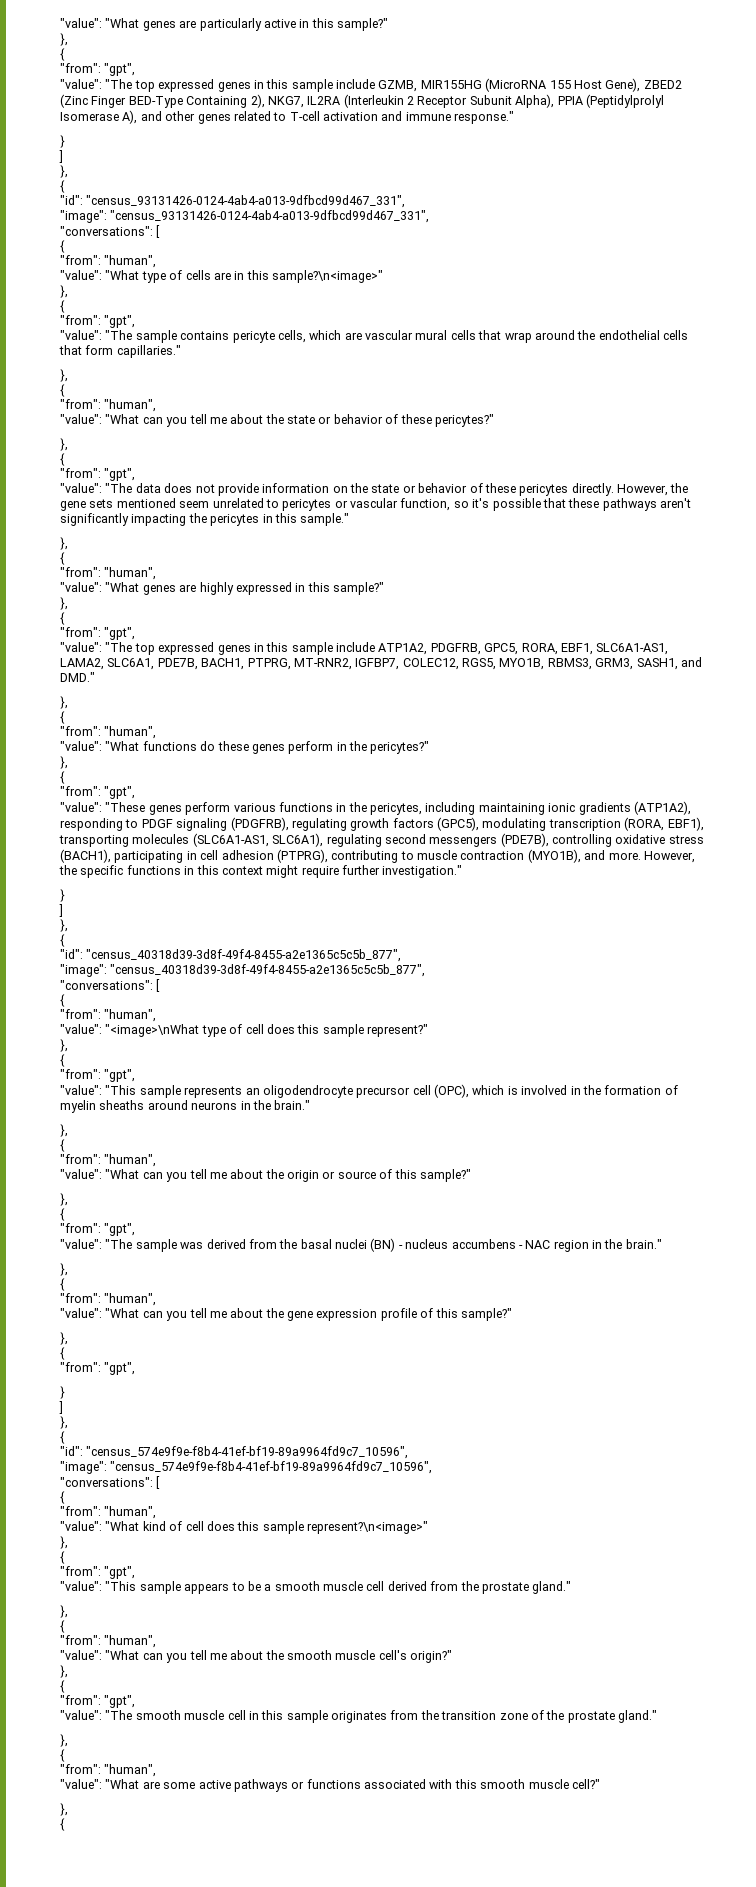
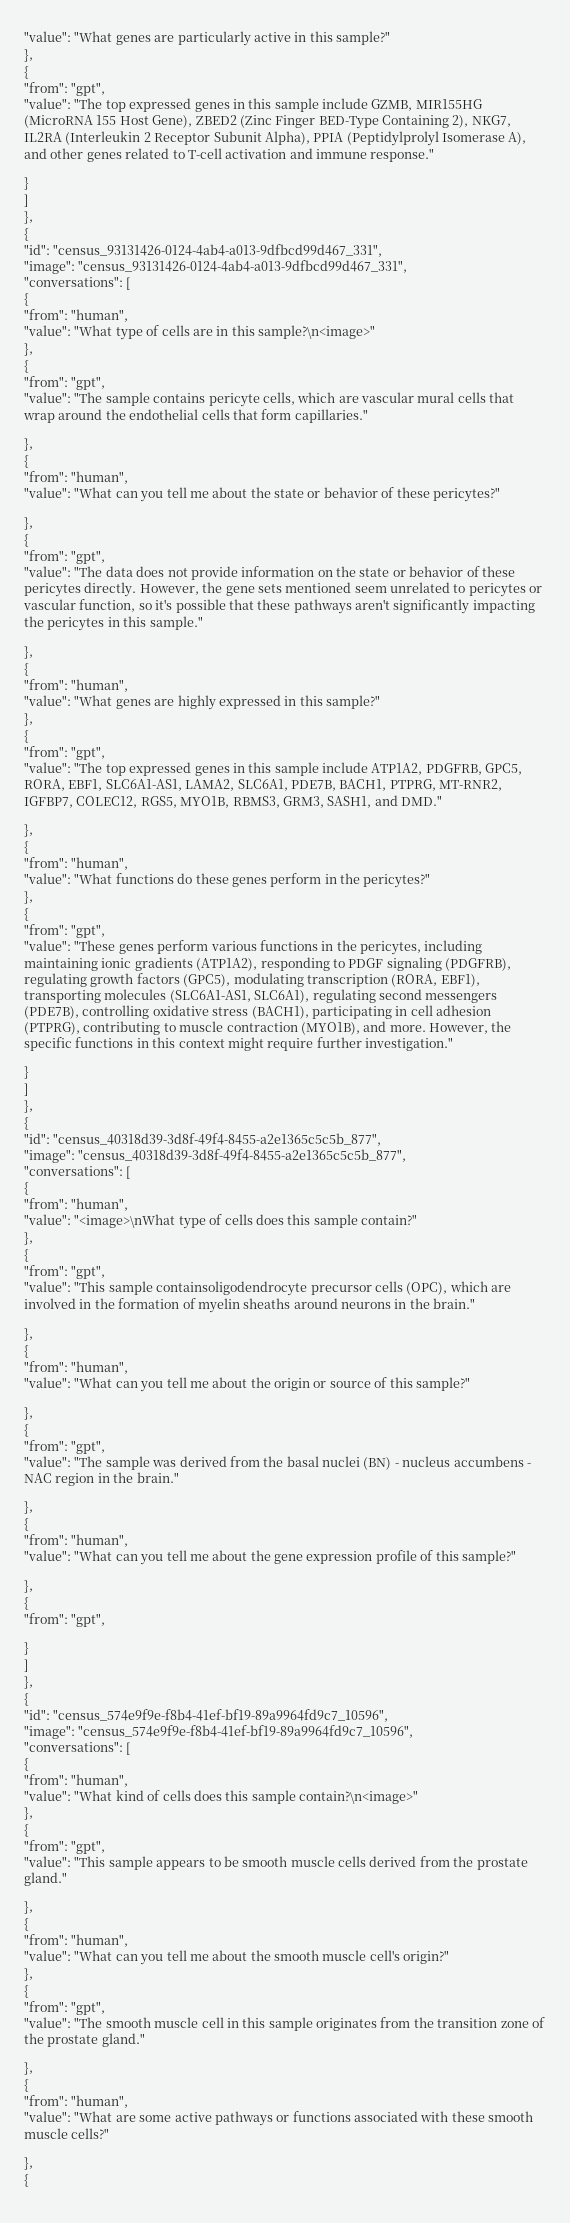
[245,1024,428,1037] [60,1039,68,1052] [60,1054,65,1067] [60,1069,136,1082] [60,1085,431,1098] cell does this sample represent?" // }, // { // "from": "gpt", // "value": "This sample represents an oligodendrocyte precursor cell -> [224,1214,417,1228] [24,1232,33,1245] [24,1249,29,1262] [24,1265,106,1279] [24,1281,403,1296] cells does this sample contain?" // }, // { // "from": "gpt", // "value": "This sample containsoligodendrocyte precursor cells
[507,1086,518,1095] is -> [491,1285,511,1292] are
[185,1521,428,1534] cell does this sample represent?\n<image>" -> [162,1790,418,1804] cells does this sample contain?\n<image>"
[264,1581,385,1591] a smooth muscle cell -> [242,1856,366,1867] smooth muscle cells
[454,1779,600,1789] this smooth muscle cell?" -> [451,2111,534,2122] [24,2128,110,2139] these smooth muscle cells?"

